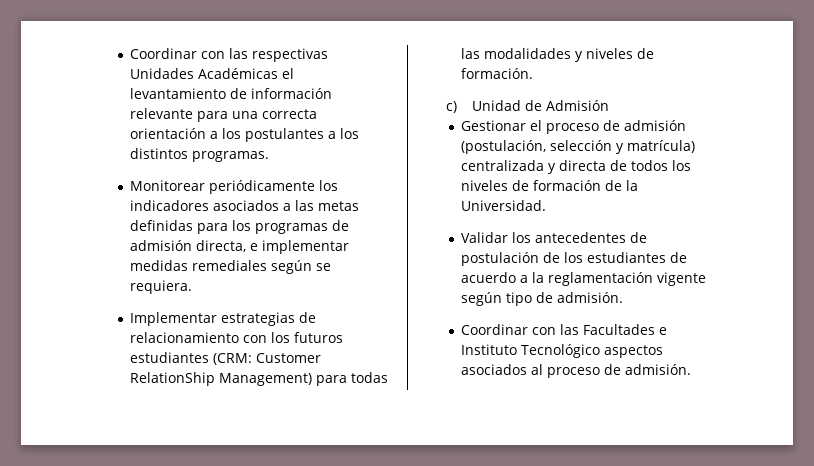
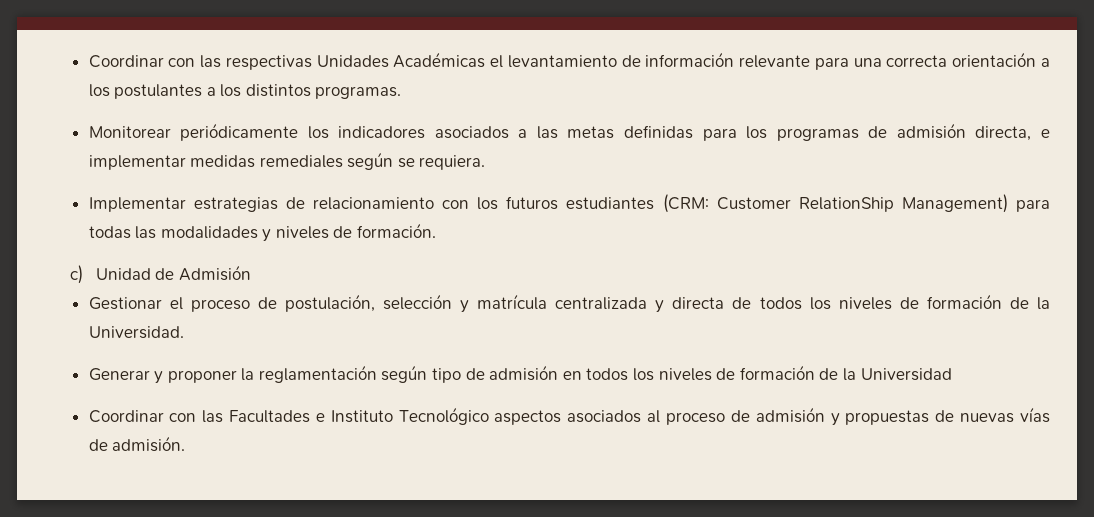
[624,120,687,131] [461,140,547,154] admisión (postulación, -> [284,294,375,312] postulación,
[627,140,696,153] matrícula) -> [477,294,548,310] matrícula
[461,232,648,243] [461,252,688,266] [461,272,529,283] Validar los antecedentes de postulación de los estudiantes de acuerdo a -> [88,368,237,384] Generar y proponer
[657,272,707,286] vigente -> (377, 374) none
[557,292,624,303] admisión. -> [489,365,952,381] admisión en todos los niveles de formación de la Universidad
(622, 369) none -> [755,407,1051,426] [88,439,108,451] admisión y propuestas de nuevas vías de

